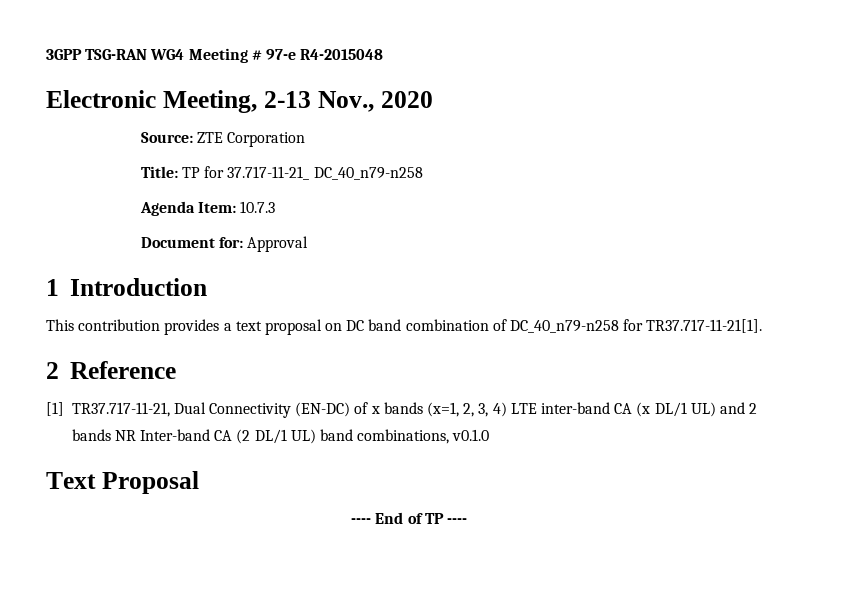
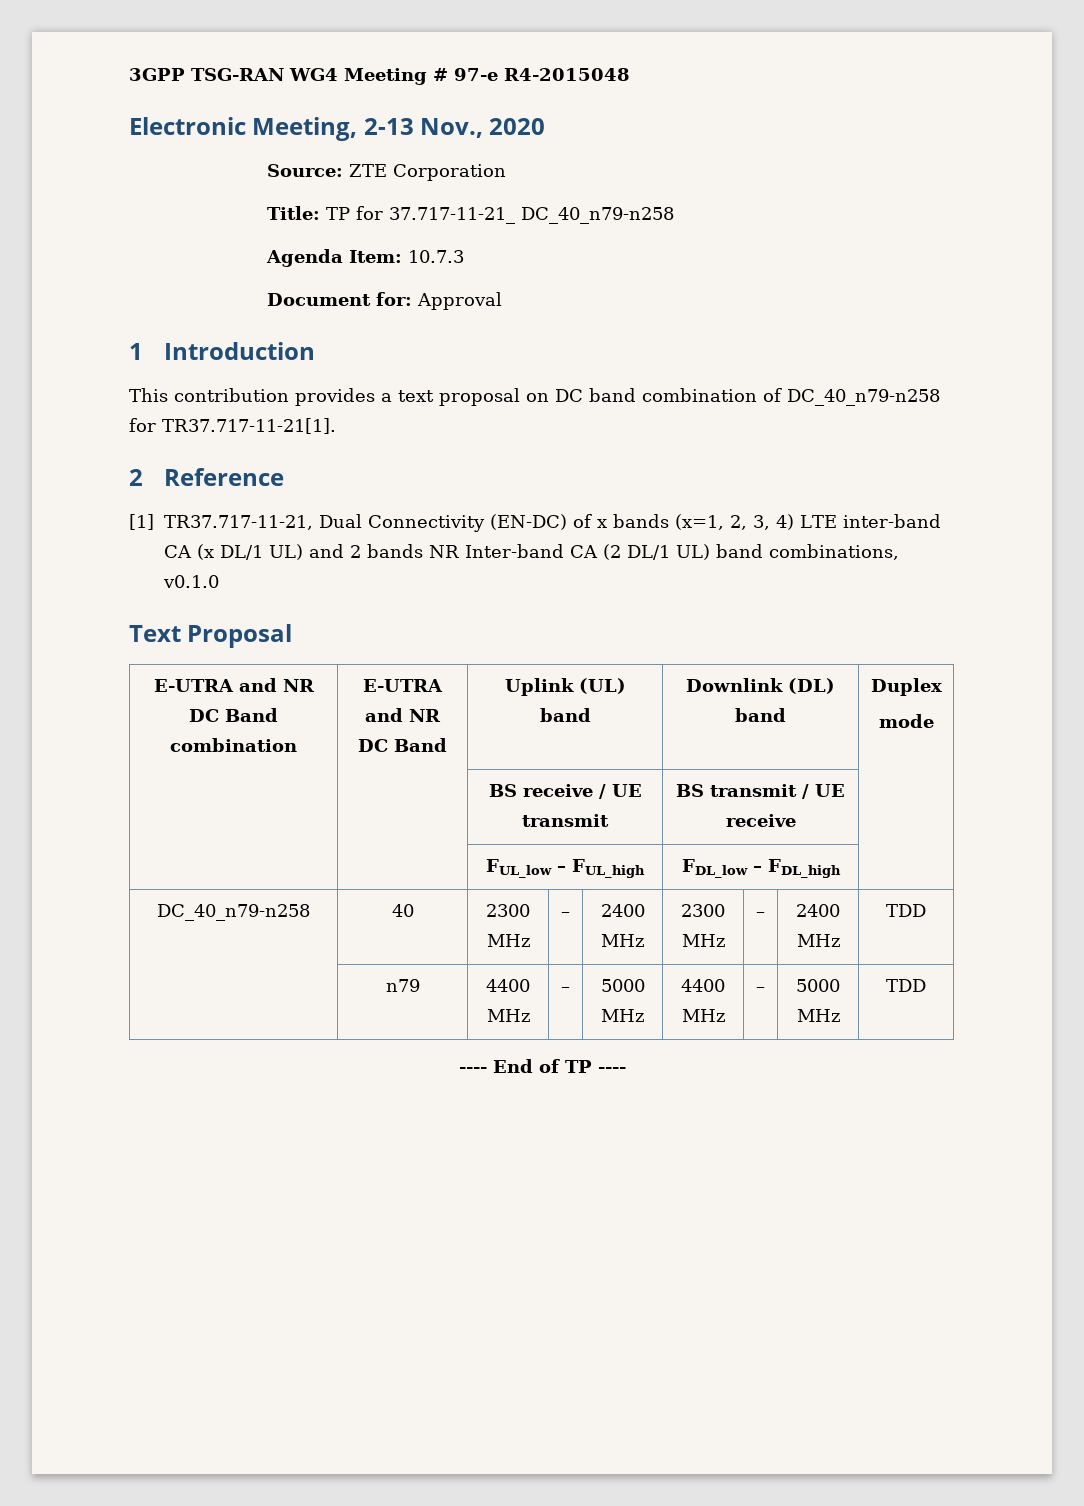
(199, 482) none -> [153,678,315,692] [189,708,278,722] [170,738,297,752] [363,679,443,692] [365,708,441,722] [358,738,447,752] [504,678,626,696] [539,708,591,722] [686,678,835,694] [735,708,786,722] [870,678,942,696] [878,714,934,728] [488,784,642,799] [522,814,609,827] [676,784,845,799] [725,814,796,827] [486,859,645,878] [681,859,841,878] [157,904,310,921] [391,904,414,917] [486,904,530,917] [486,934,530,947] [561,912,570,917] [600,904,645,917] [601,934,644,947] [681,904,725,917] [681,934,725,947] [756,912,765,917] [796,904,840,917] [796,934,840,947] [886,904,926,917] [385,979,420,992] [486,979,530,992] [486,1009,530,1022] [561,987,570,992] [600,979,645,992] [601,1009,644,1022] [681,979,725,992] [681,1009,725,1022] [756,987,765,992] [796,979,840,992] [796,1009,840,1022] [886,979,926,992] // E-UTRA and NR DC Band combination | E-UTRA and NR DC Band | Uplink (UL) band | Downlink (DL) band | Duplex // mode // | | BS receive / UE transmit | BS transmit / UE receive | // | | FUL_low – FUL_high | FDL_low – FDL_high | // DC_40_n79-n258 | 40 | 2300 MHz | – | 2400 MHz | 2300 MHz | – | 2400 MHz | TDD // | n79 | 4400 MHz | – | 5000 MHz | 4400 MHz | – | 5000 MHz | TDD

